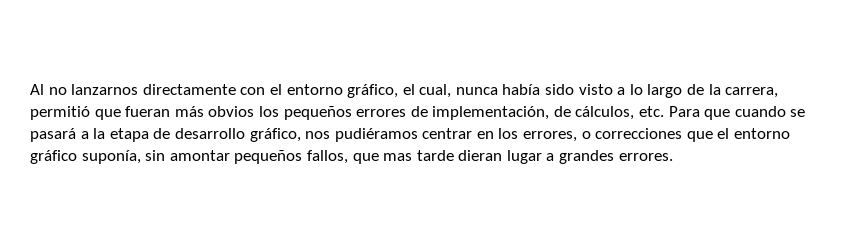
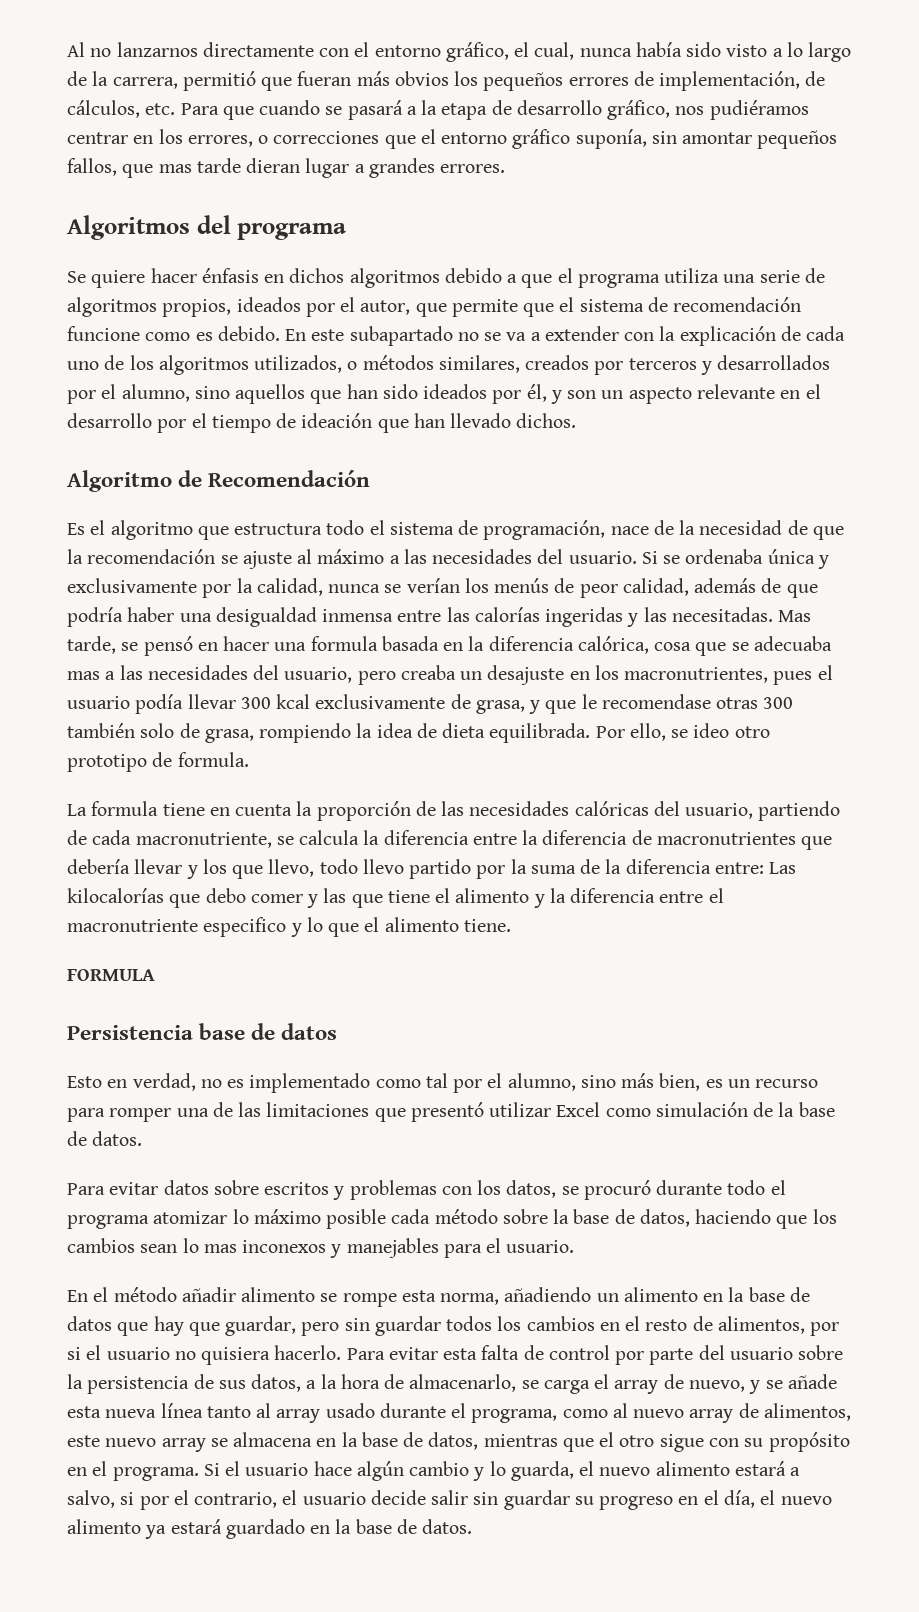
(673, 157) none -> [67,215,347,240] [67,268,825,288] [67,297,802,317] [67,326,846,346] [67,355,831,375] [67,384,821,404] [67,413,577,433] [67,470,371,492] [67,520,844,540] [67,549,829,569] [67,578,818,598] [67,607,812,627] [67,636,832,656] [67,665,833,685] [67,694,794,714] [67,723,770,743] [67,752,249,772] [67,801,841,821] [67,830,833,850] [67,859,797,879] [67,888,724,908] [67,917,511,937] [67,969,155,981] [67,1023,338,1040] [67,1073,819,1093] [67,1102,835,1122] [67,1131,143,1146] [67,1180,786,1200] [67,1209,837,1229] [67,1238,575,1258] [67,1287,810,1307] [67,1316,840,1336] [67,1345,844,1365] [67,1374,837,1394] [67,1403,851,1423] [67,1432,850,1452] [67,1461,801,1481] [67,1490,832,1510] [67,1519,473,1539] // Algoritmos del programa // Se quiere hacer énfasis en dichos algoritmos debido a que el programa utiliza una serie de algoritmos propios, ideados por el autor, que permite que el sistema de recomendación funcione como es debido. En este subapartado no se va a extender con la explicación de cada uno de los algoritmos utilizados, o métodos similares, creados por terceros y desarrollados por el alumno, sino aquellos que han sido ideados por él, y son un aspecto relevante en el desarrollo por el tiempo de ideación que han llevado dichos. // Algoritmo de Recomendación // Es el algoritmo que estructura todo el sistema de programación, nace de la necesidad de que la recomendación se ajuste al máximo a las necesidades del usuario. Si se ordenaba única y exclusivamente por la calidad, nunca se verían los menús de peor calidad, además de que podría haber una desigualdad inmensa entre las calorías ingeridas y las necesitadas. Mas tarde, se pensó en hacer una formula basada en la diferencia calórica, cosa que se adecuaba mas a las necesidades del usuario, pero creaba un desajuste en los macronutrientes, pues el usuario podía llevar 300 kcal exclusivamente de grasa, y que le recomendase otras 300 también solo de grasa, rompiendo la idea de dieta equilibrada. Por ello, se ideo otro prototipo de formula. // La formula tiene en cuenta la proporción de las necesidades calóricas del usuario, partiendo de cada macronutriente, se calcula la diferencia entre la diferencia de macronutrientes que debería llevar y los que llevo, todo llevo partido por la suma de la diferencia entre: Las kilocalorías que debo comer y las que tiene el alimento y la diferencia entre el macronutriente especifico y lo que el alimento tiene. // FORMULA // Persistencia base de datos // Esto en verdad, no es implementado como tal por el alumno, sino más bien, es un recurso para romper una de las limitaciones que presentó utilizar Excel como simulación de la base de datos. // Para evitar datos sobre escritos y problemas con los datos, se procuró durante todo el programa atomizar lo máximo posible cada método sobre la base de datos, haciendo que los cambios sean lo mas inconexos y manejables para el usuario. // En el método añadir alimento se rompe esta norma, añadiendo un alimento en la base de datos que hay que guardar, pero sin guardar todos los cambios en el resto de alimentos, por si el usuario no quisiera hacerlo. Para evitar esta falta de control por parte del usuario sobre la persistencia de sus datos, a la hora de almacenarlo, se carga el array de nuevo, y se añade esta nueva línea tanto al array usado durante el programa, como al nuevo array de alimentos, este nuevo array se almacena en la base de datos, mientras que el otro sigue con su propósito en el programa. Si el usuario hace algún cambio y lo guarda, el nuevo alimento estará a salvo, si por el contrario, el usuario decide salir sin guardar su progreso en el día, el nuevo alimento ya estará guardado en la base de datos.

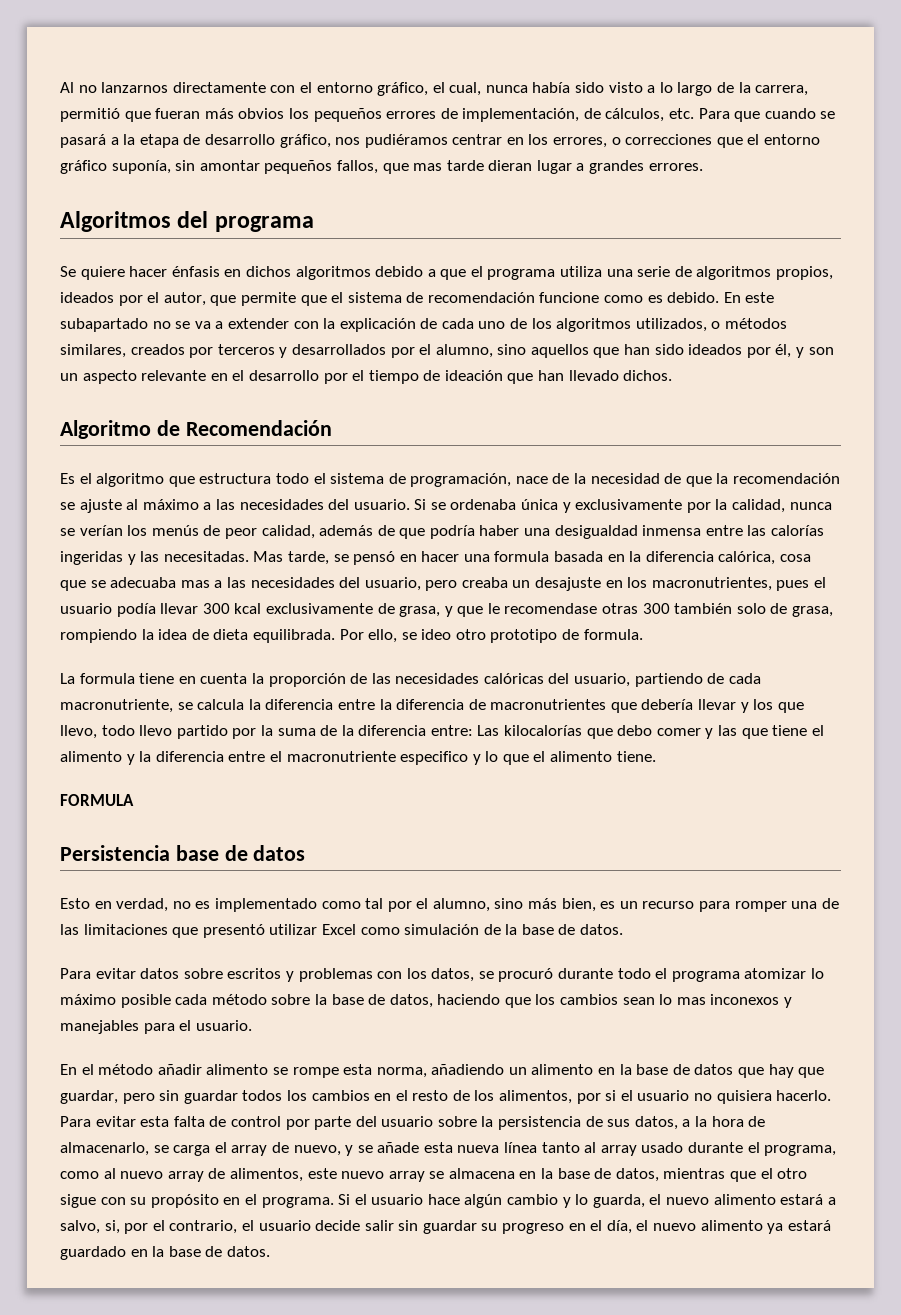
(713, 1323) none -> [474,1090,495,1101] los
[120,1492,135,1505] si -> [104,1220,120,1234] si,

